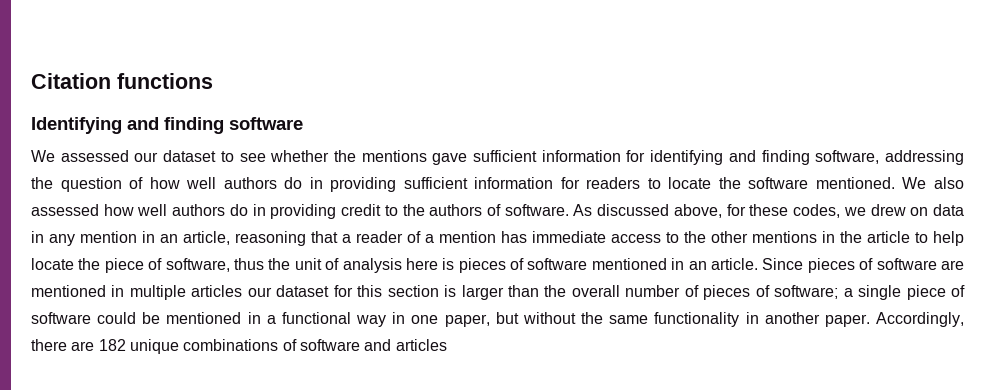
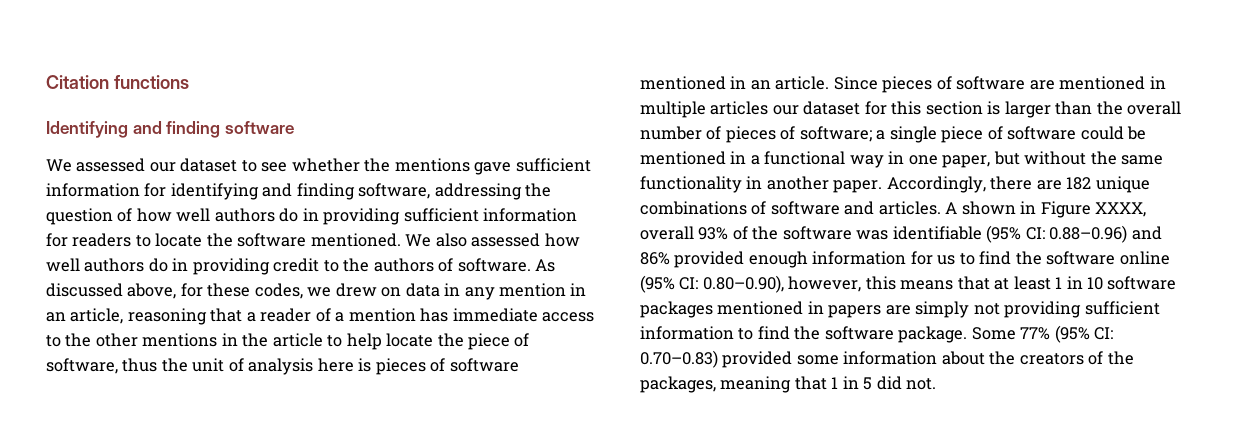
[395,339,447,351] articles -> [878,201,1147,218] [640,225,1162,243] [640,251,1170,268] [640,275,1177,293] [640,301,1160,318] [640,325,1114,343] [640,350,1134,368] [640,376,937,393] articles. A shown in Figure XXXX, overall 93% of the software was identifiable (95% CI: 0.88–0.96) and 86% provided enough information for us to find the software online (95% CI: 0.80–0.90), however, this means that at least 1 in 10 software packages mentioned in papers are simply not providing sufficient information to find the software package. Some 77% (95% CI: 0.70–0.83) provided some information about the creators of the packages, meaning that 1 in 5 did not.

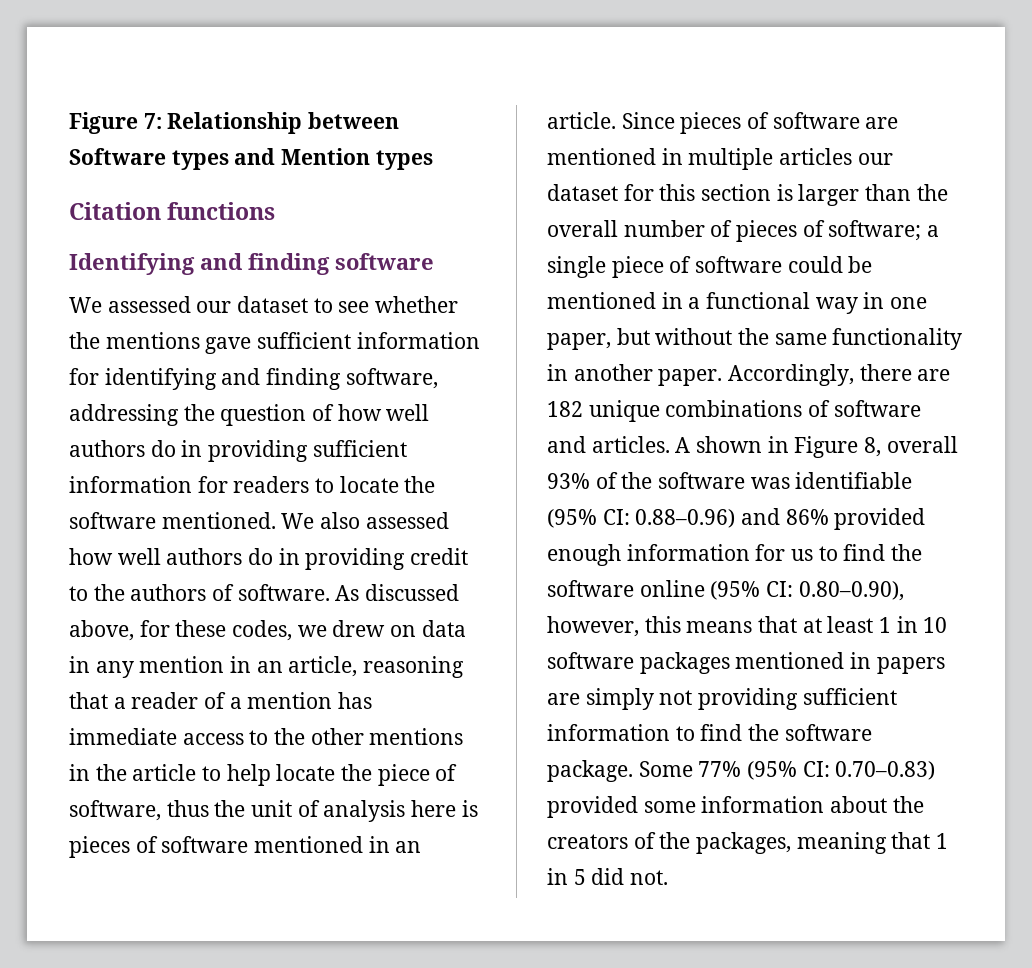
(46, 82) none -> [69,112,400,134] [69,148,433,170] Figure 7: Relationship between Software types and Mention types //
[1095,202,1147,217] XXXX, -> [864,437,882,457] 8,

